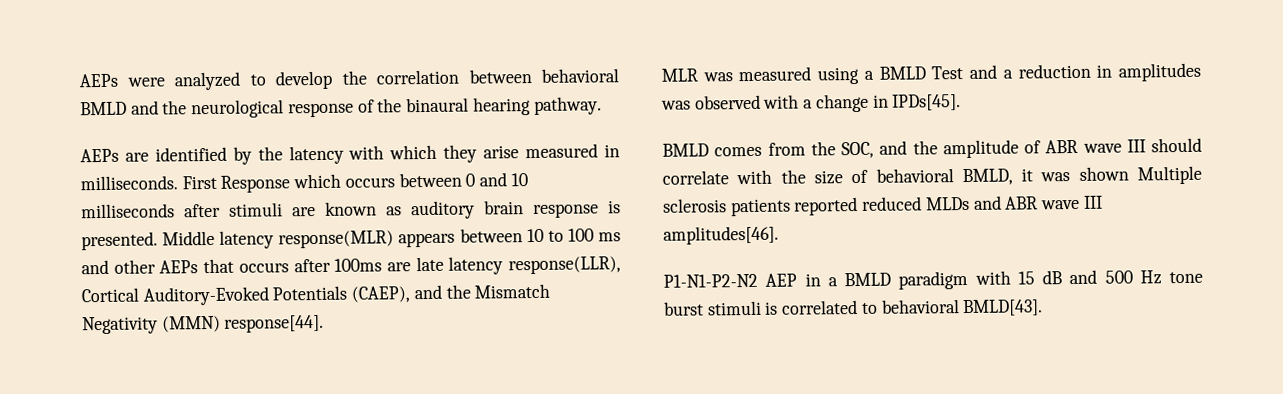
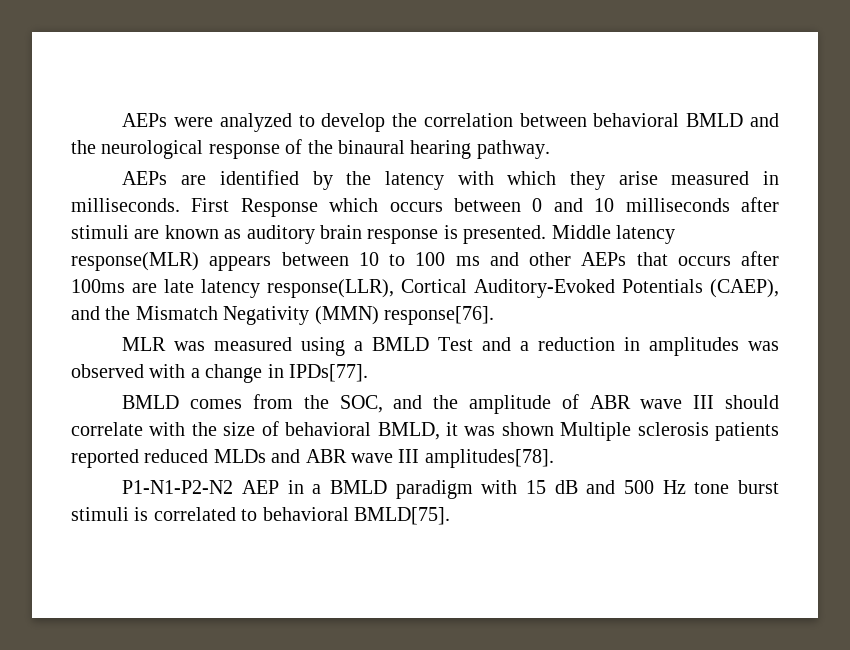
[224,314,325,333] response[44]. -> [384,306,494,325] response[76].
[892,94,962,111] IPDs[45]. -> [289,364,368,382] IPDs[77].
[663,225,779,245] amplitudes[46]. -> [424,449,554,468] amplitudes[78].
[962,299,1044,317] BMLD[43]. -> [354,507,450,525] BMLD[75].

